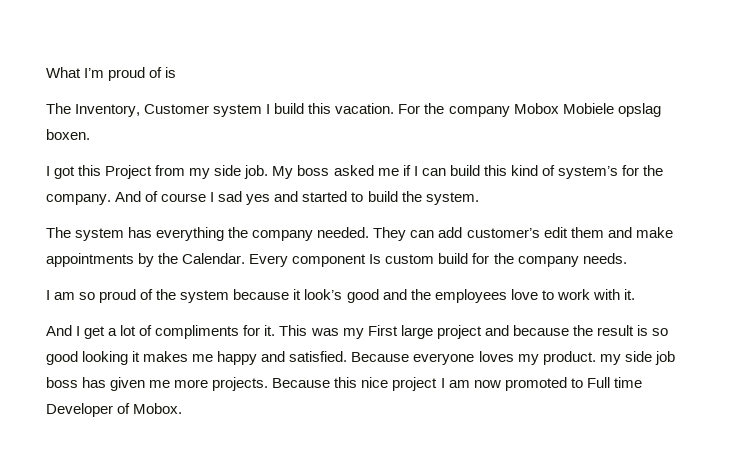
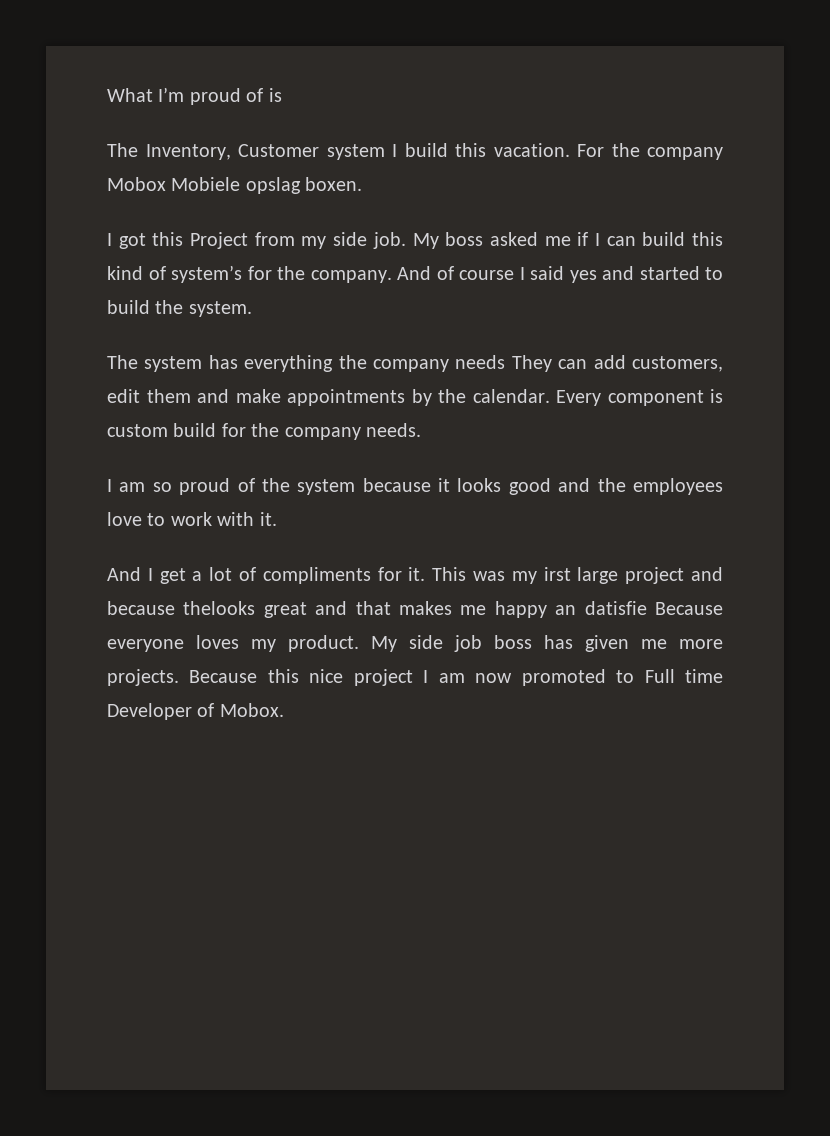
[218,191,243,202] sad -> [530,266,564,280] said
[317,227,370,238] needed. -> [455,355,506,369] needs
[466,228,540,238] customer’s -> [631,356,723,372] customers,
[182,253,246,264] Calendar. -> [472,389,550,403] calendar.
[369,254,382,264] Is -> [710,389,723,403] is
[304,289,343,300] look’s -> [457,478,502,492] looks
[367,325,398,336] First -> [543,567,571,581] irst
[572,325,668,336] [46,351,141,365] the result is so good looking it -> [183,601,391,618] thelooks great and that
[261,351,348,362] and satisfied. -> [555,601,647,615] an datisfie
[599,354,621,365] my -> [371,636,397,652] My

